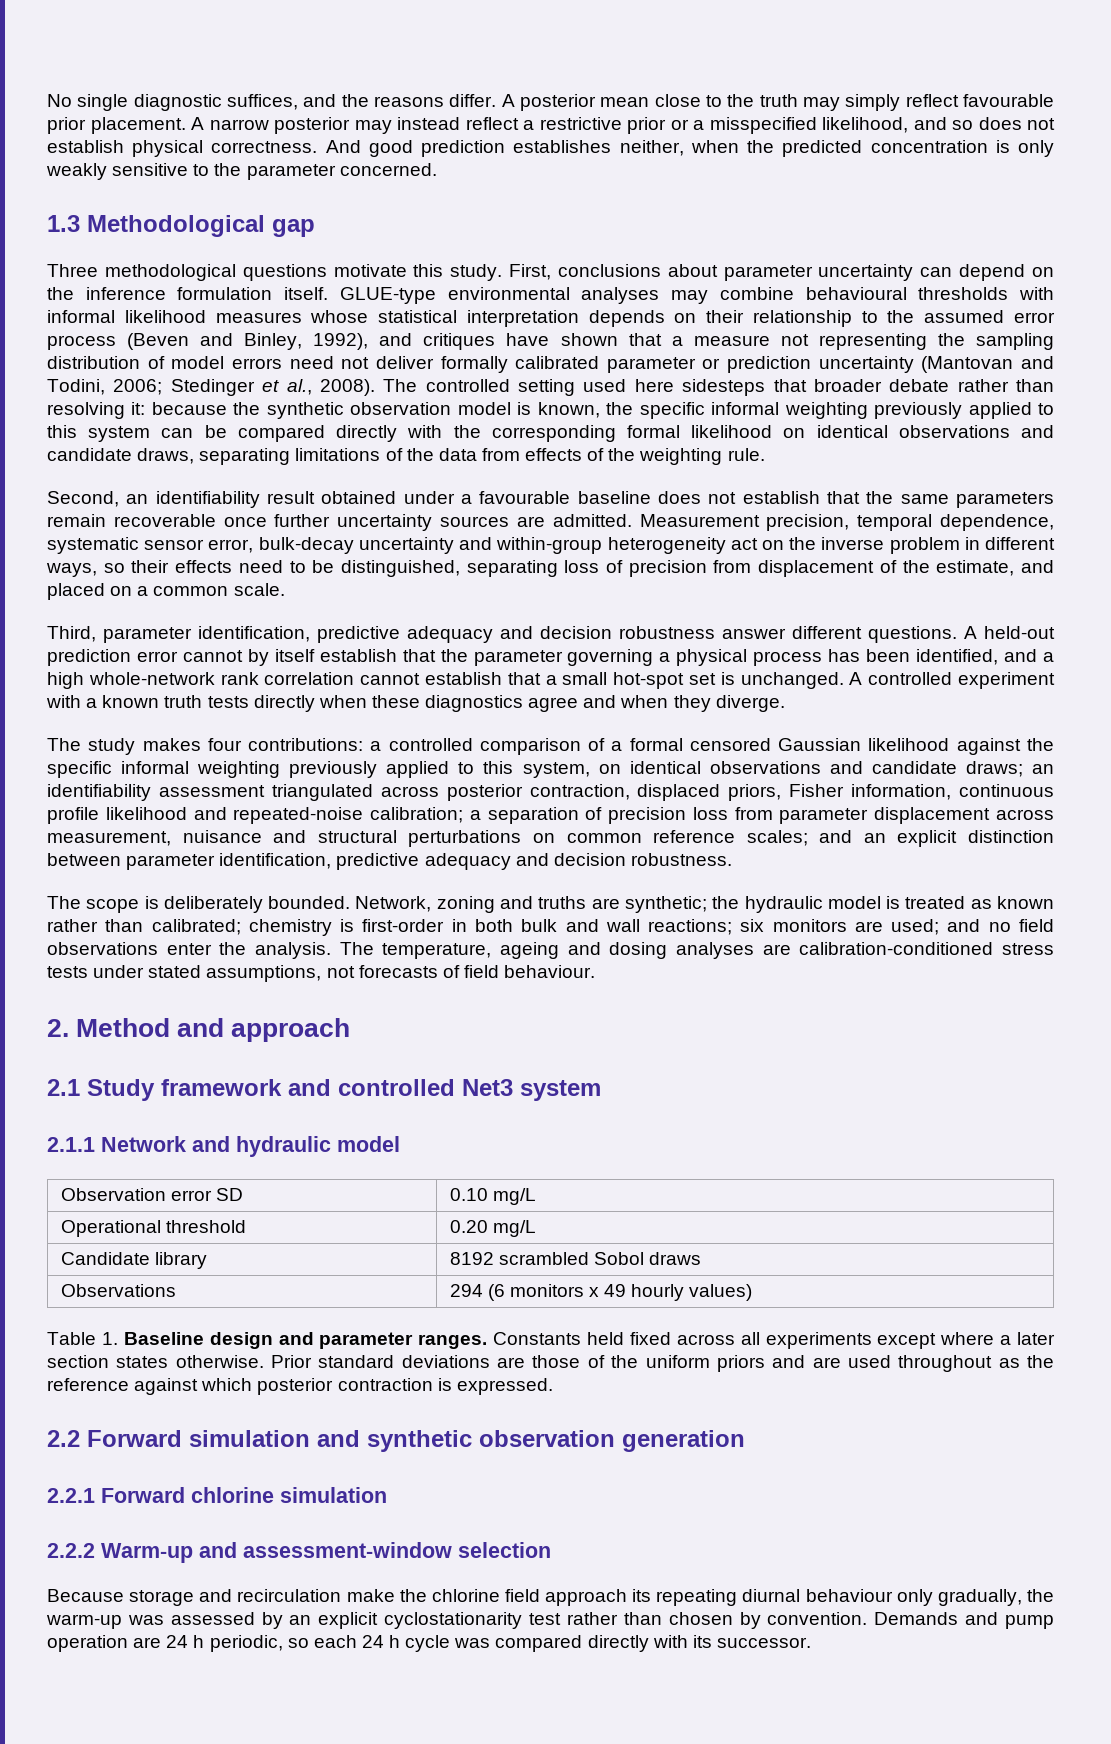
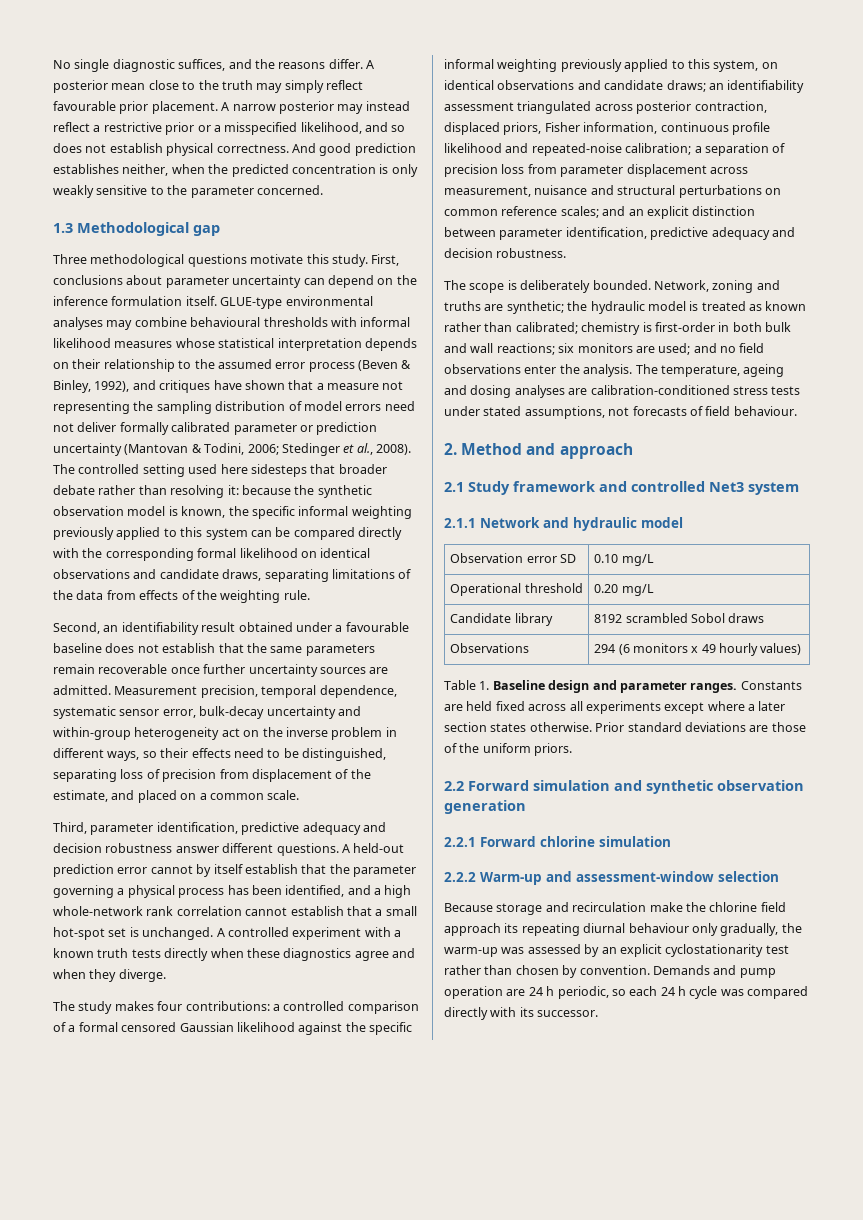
[200,333,234,346] and -> [401,360,412,369] &
[1020,356,1054,369] and -> [191,444,202,453] &
(582, 1338) none -> [444,704,463,711] are
[716,1355,1055,1372] [47,1378,553,1395] priors and are used throughout as the reference against which posterior contraction is expressed. -> [534,743,573,756] priors.

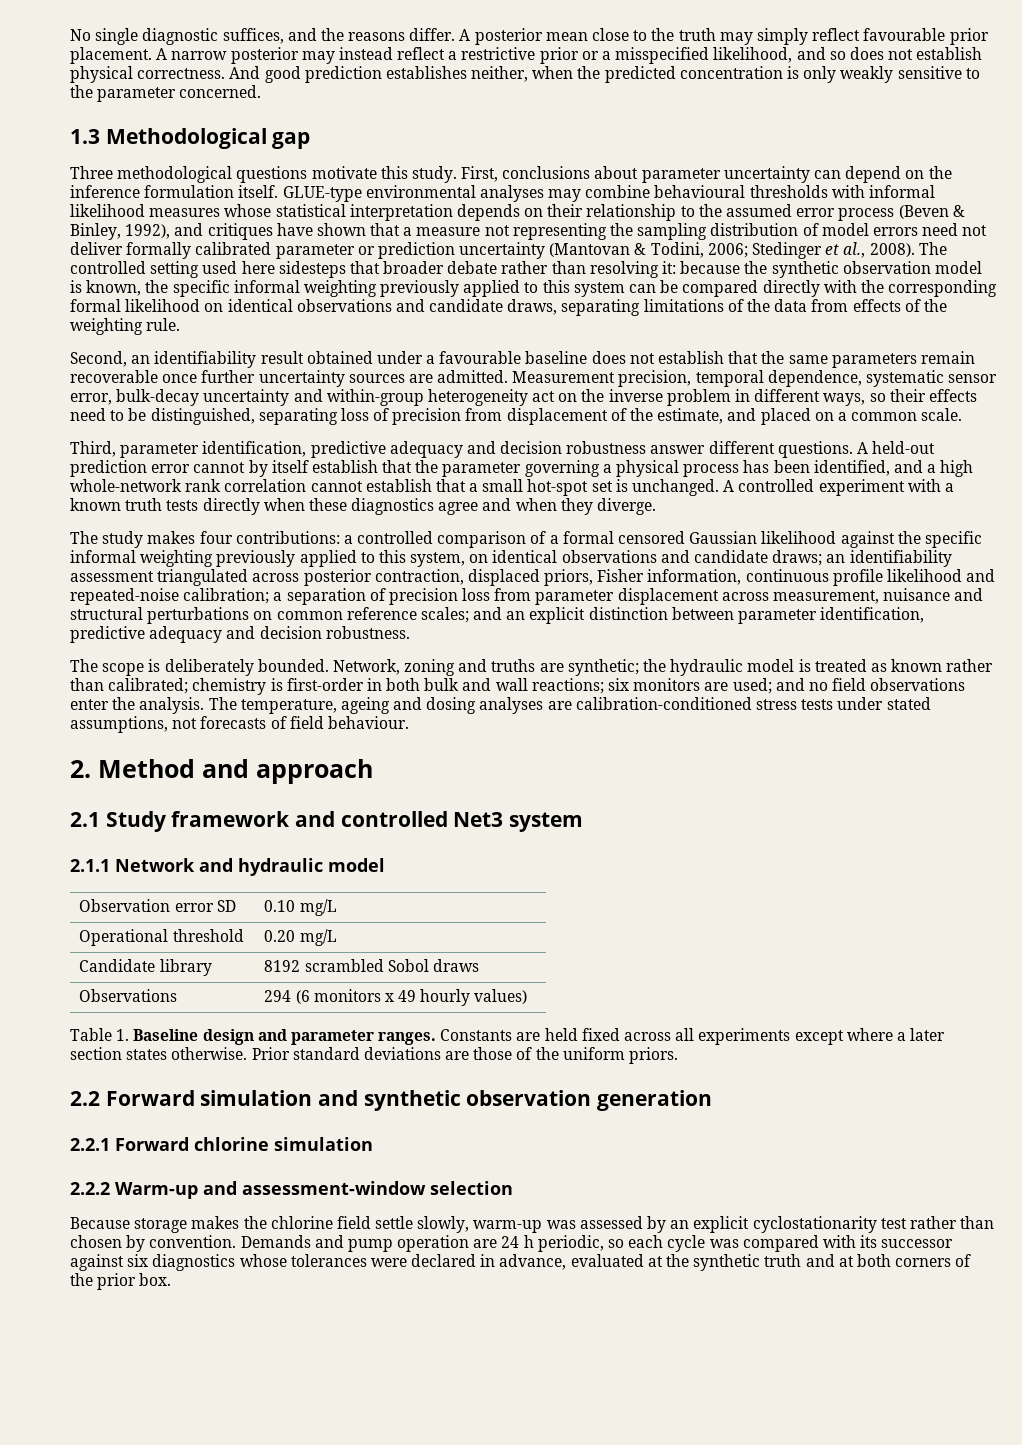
[545,902,786,912] [444,923,802,936] and recirculation make the chlorine field approach its repeating diurnal behaviour only gradually, the -> [191,1216,470,1233] makes the chlorine field settle slowly,
[660,986,686,996] 24 h -> (664, 1241) none
[444,1007,488,1020] directly -> (819, 1243) none
[537,1010,599,1017] successor. -> [881,1239,954,1248] [70,1254,972,1271] [70,1273,172,1290] successor against six diagnostics whose tolerances were declared in advance, evaluated at the synthetic truth and at both corners of the prior box.

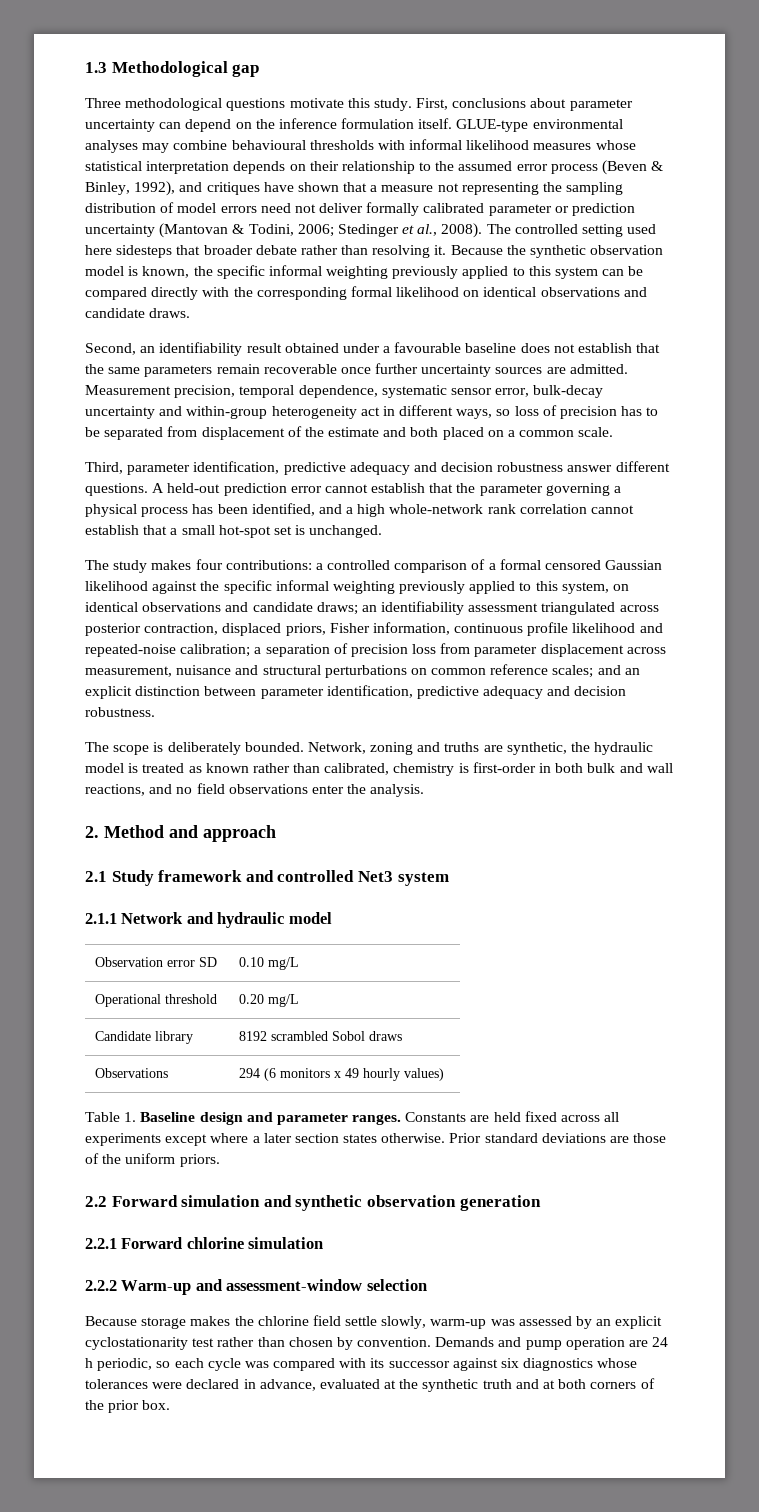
[70,28,989,45] [70,47,983,64] [70,66,980,83] [70,85,262,102] No single diagnostic suffices, and the reasons differ. A posterior mean close to the truth may simply reflect favourable prior placement. A narrow posterior may instead reflect a restrictive prior or a misspecified likelihood, and so does not establish physical correctness. And good prediction establishes neither, when the predicted concentration is only weakly sensitive to the parameter concerned. // -> (85, 67) none
[662,261,741,274] it: because -> [434,245,503,255] it. Because
[507,299,947,316] [70,318,181,335] draws, separating limitations of the data from effects of the weighting rule. -> [149,308,191,318] draws.
[558,389,977,406] [70,408,462,425] on the inverse problem in different ways, so their effects need to be distinguished, separating loss of precision -> [382,405,659,419] [85,427,164,440] in different ways, so loss of precision has to be separated
[657,408,757,424] estimate, and -> [328,427,439,437] estimate and both
[248,460,309,477] by itself -> (368, 488) none
[723,479,954,496] [70,498,657,515] A controlled experiment with a known truth tests directly when these diagnostics agree and when they diverge. -> (383, 531) none
[567,659,639,676] synthetic; -> [506,742,567,755] synthetic,
[108,678,189,694] calibrated; -> [324,763,390,775] calibrated,
[531,678,772,694] reactions; six monitors are used; -> [85,784,145,796] reactions,
[208,697,931,714] [70,716,409,733] The temperature, ageing and dosing analyses are calibration-conditioned stress tests under stated assumptions, not forecasts of field behaviour. -> (425, 790) none

